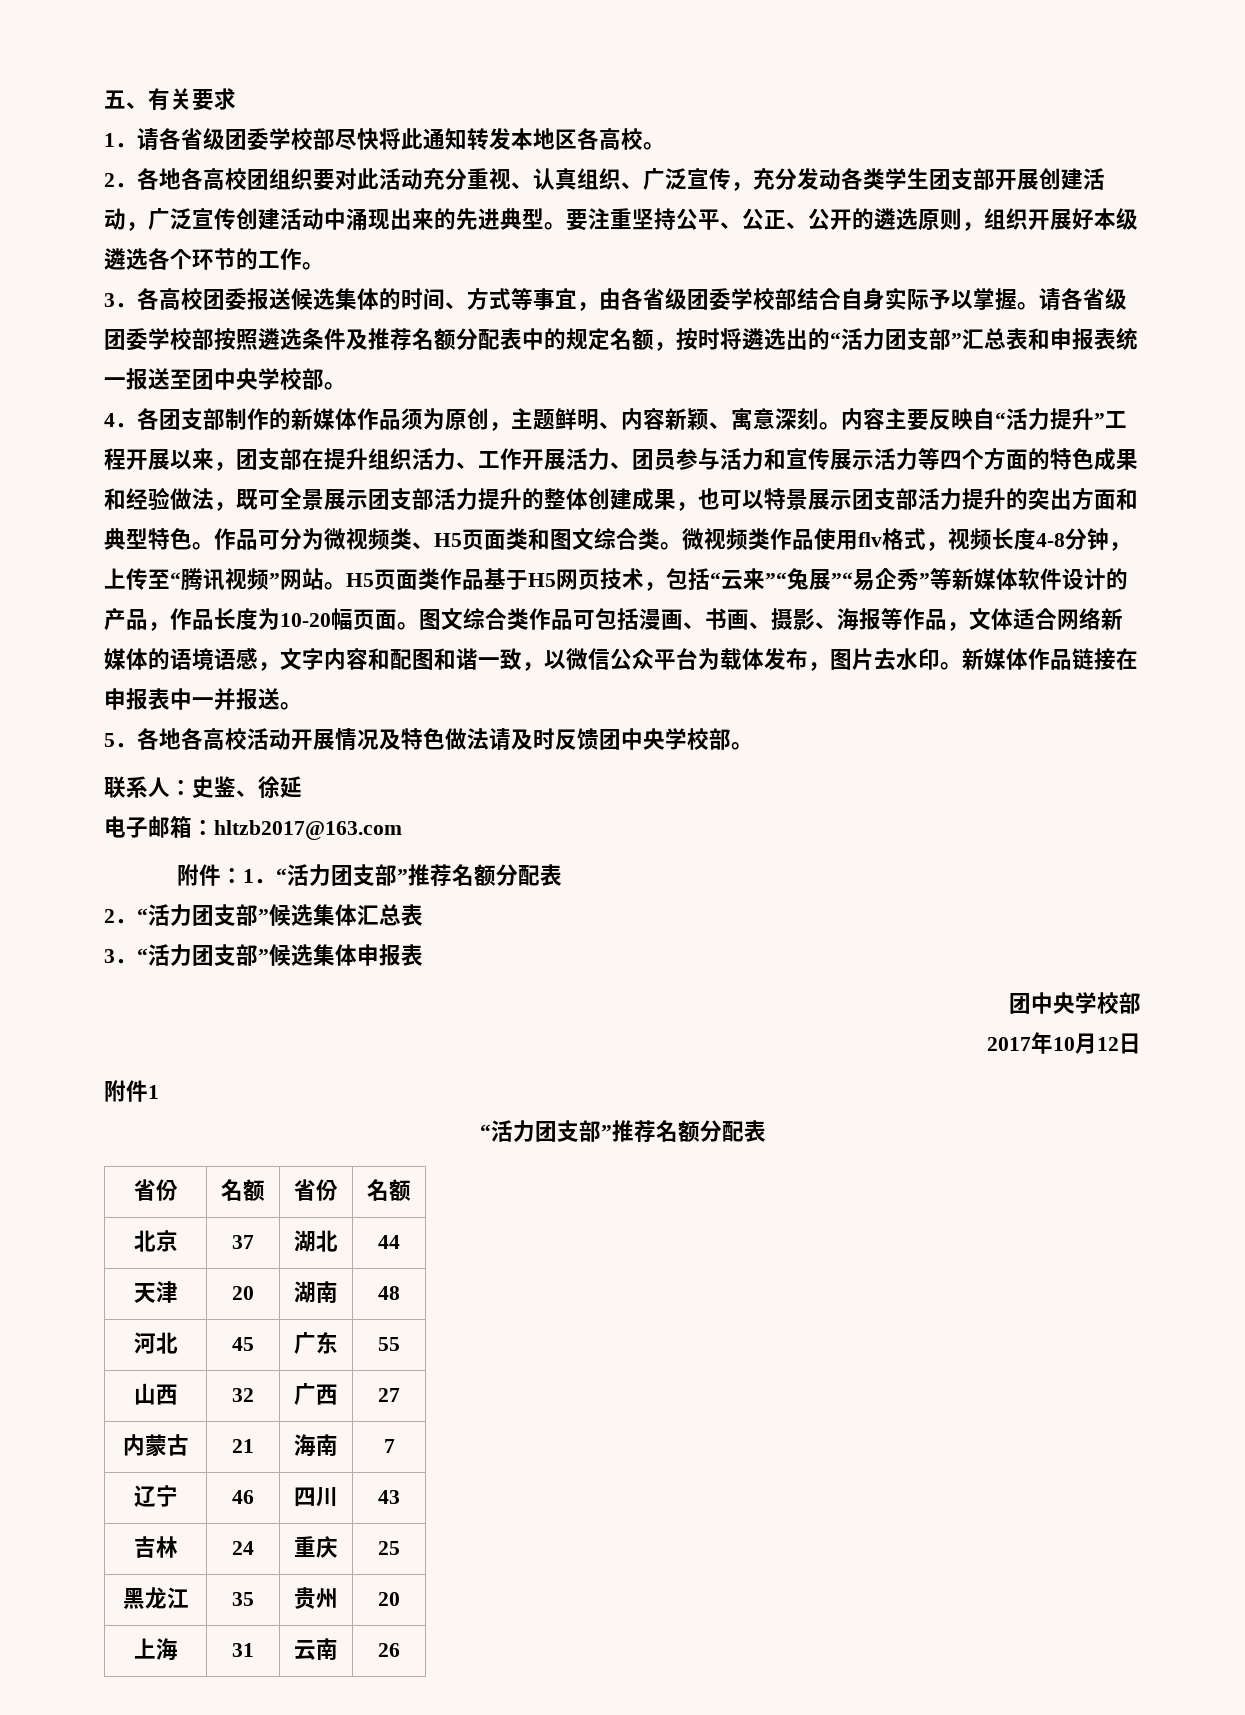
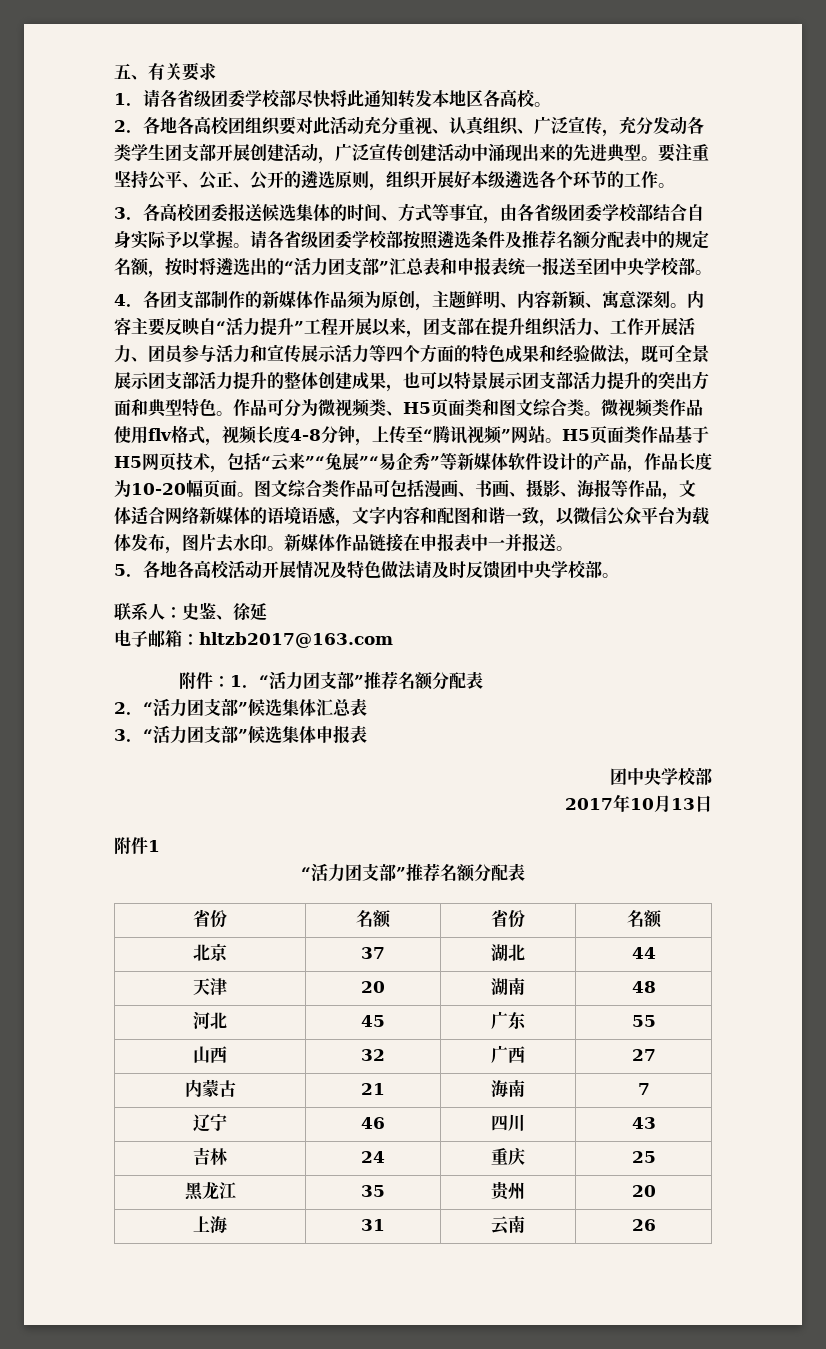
[1097,1037,1119,1051] 12 -> [671,798,695,810] 13

